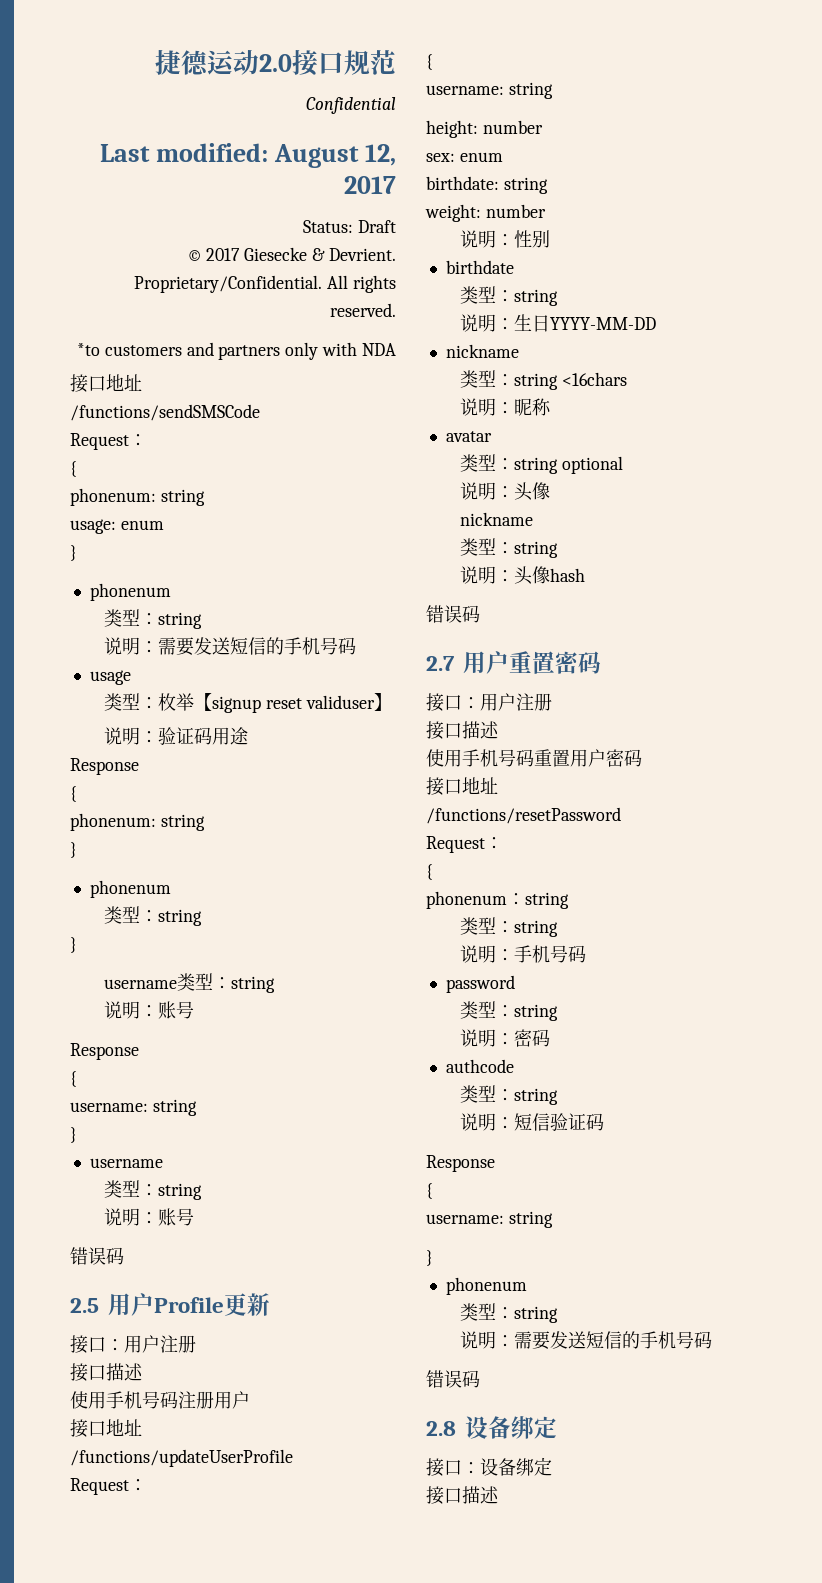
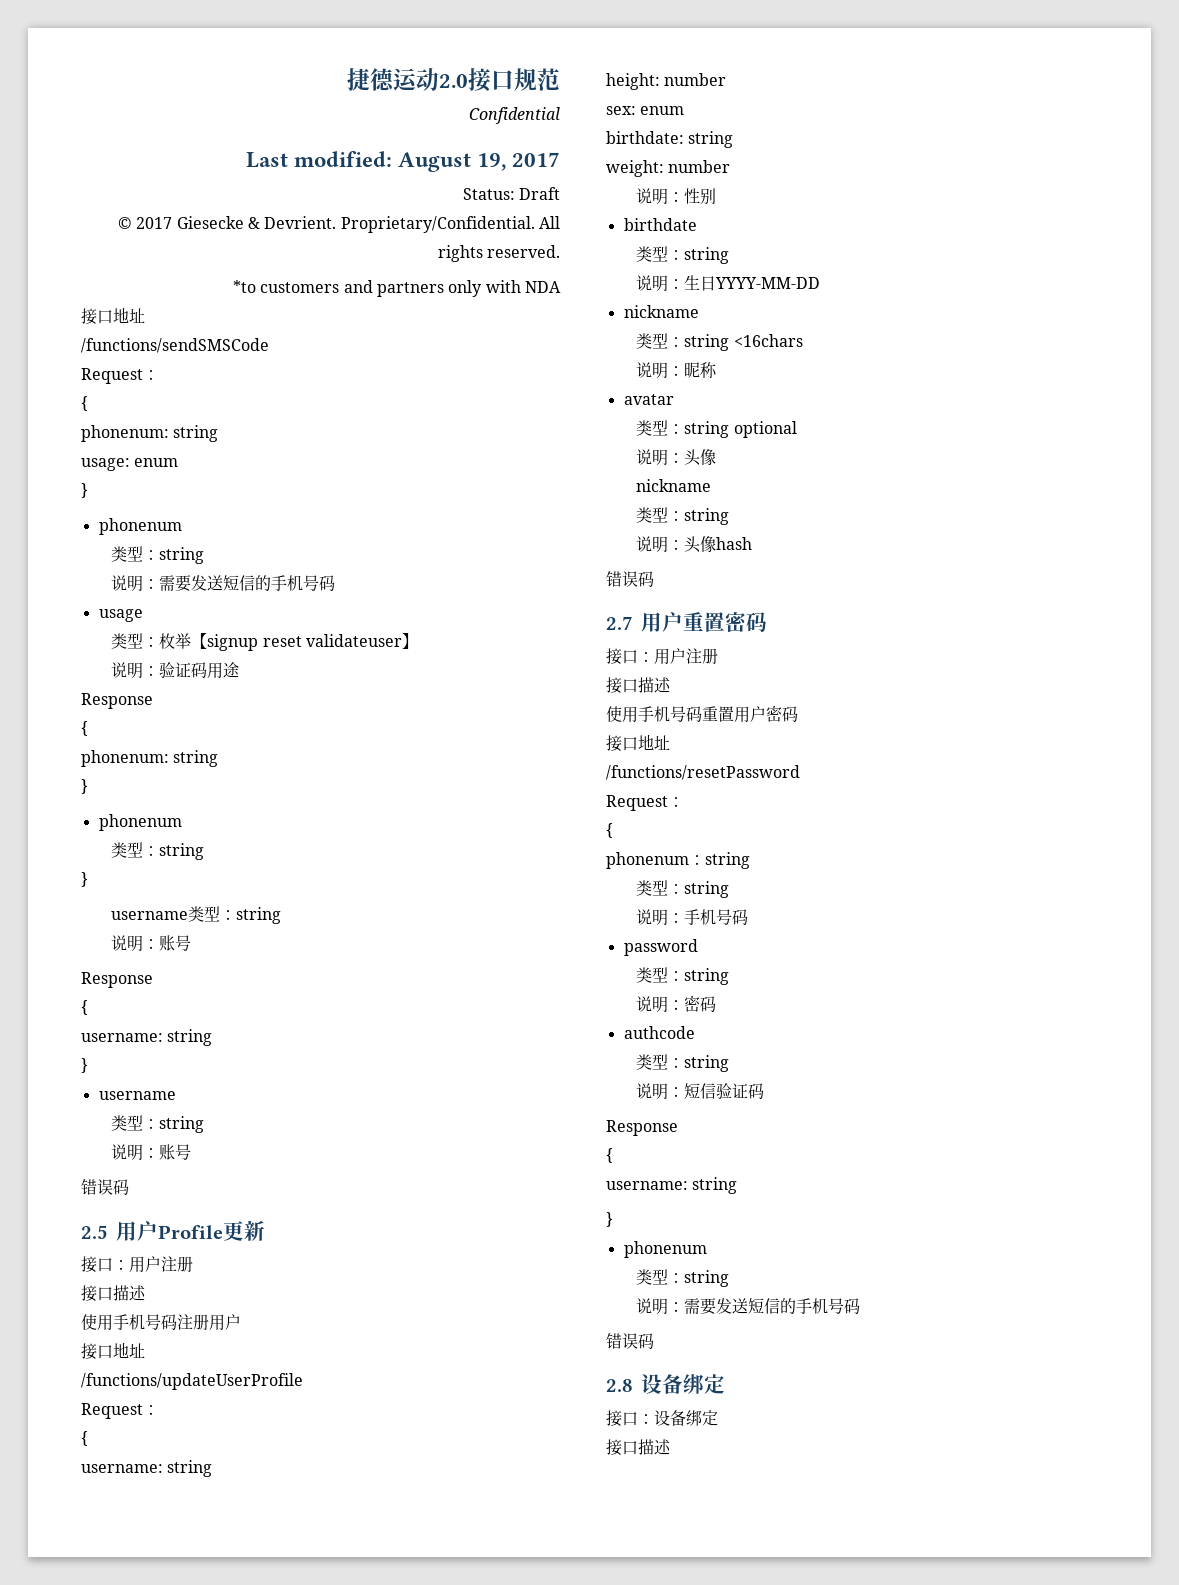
[364,144,396,166] 12, -> [476,153,506,171] 19,
[305,695,375,709] validuser -> [305,634,402,647] validateuser

